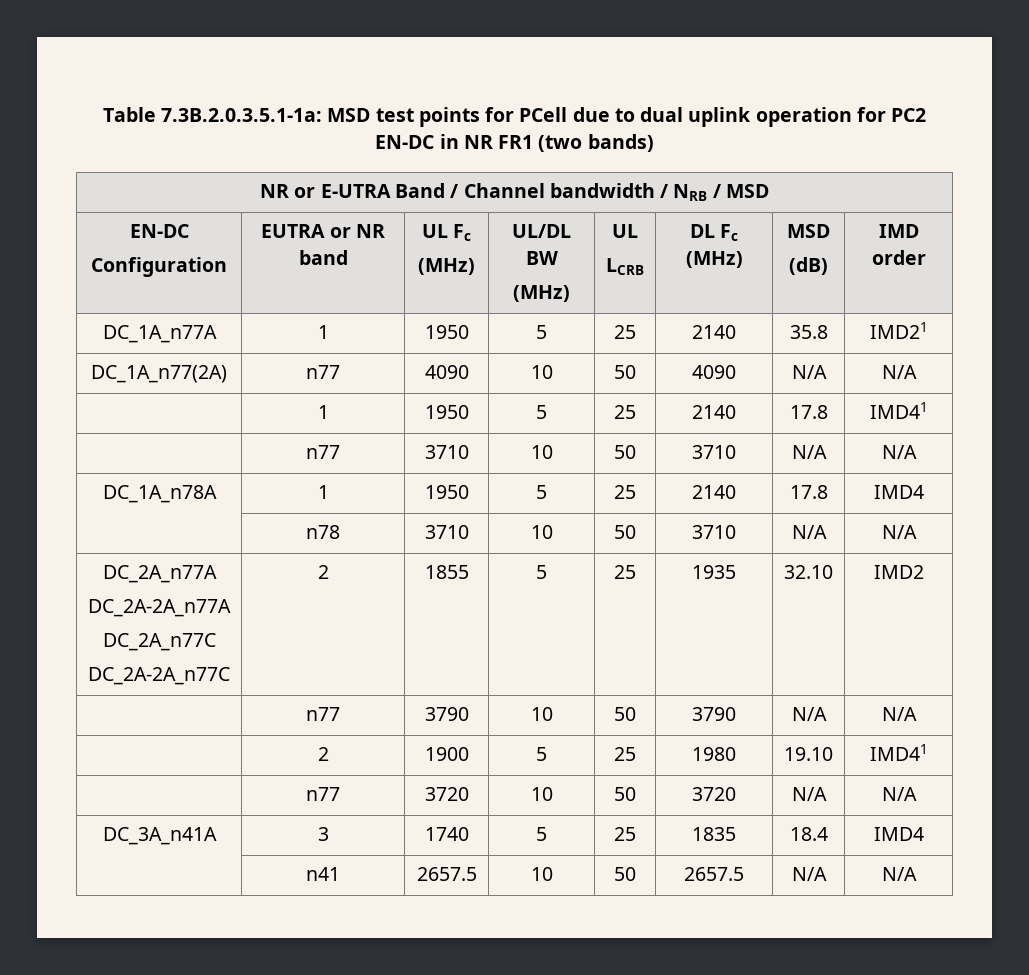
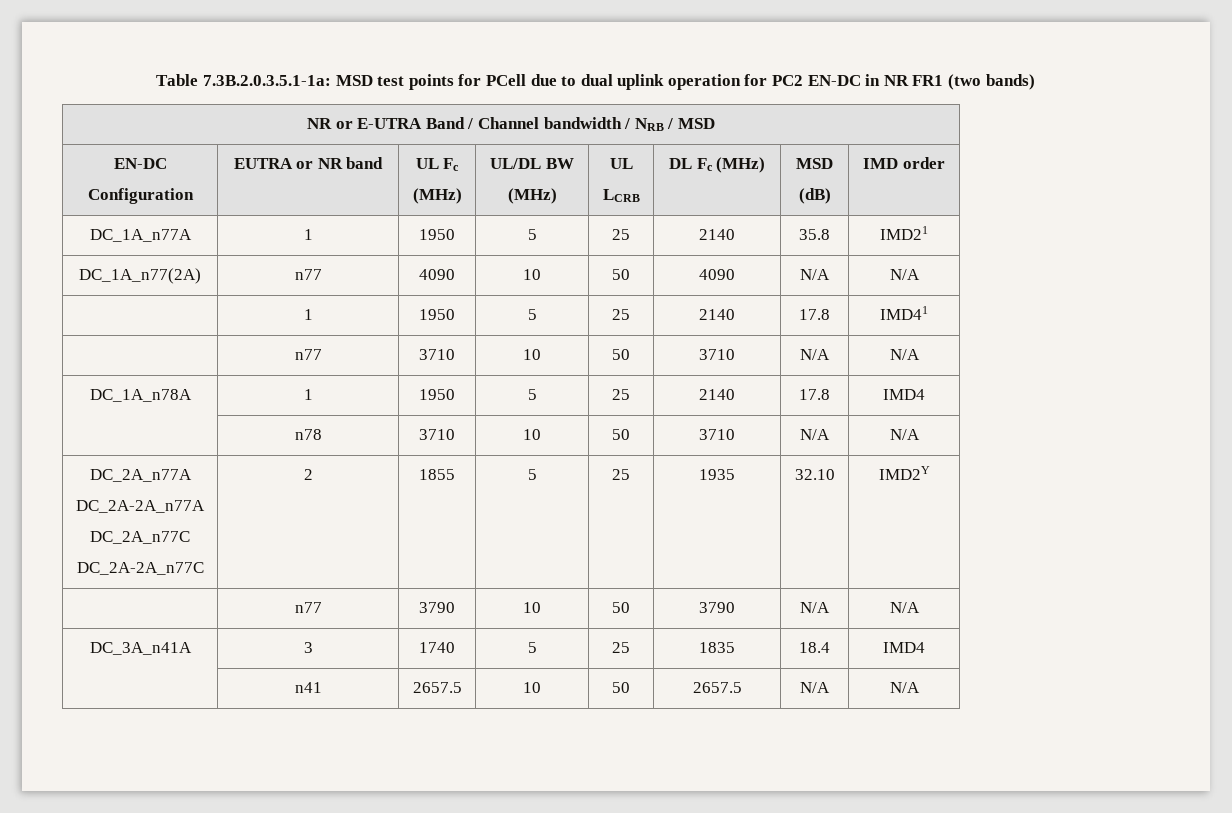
[873,565,924,579] IMD2 -> [878,466,930,480] IMD2Y
[317,747,329,761] [424,747,469,761] [536,747,547,761] [614,747,636,761] [692,747,736,761] [784,747,833,761] [869,744,928,761] [306,787,340,801] [424,787,469,801] [530,787,553,801] [614,787,636,801] [692,787,736,801] [791,787,827,801] [881,787,917,801] // | 2 | 1900 | 5 | 25 | 1980 | 19.10 | IMD41 // | n77 | 3720 | 10 | 50 | 3720 | N/A | N/A -> (920, 607) none

